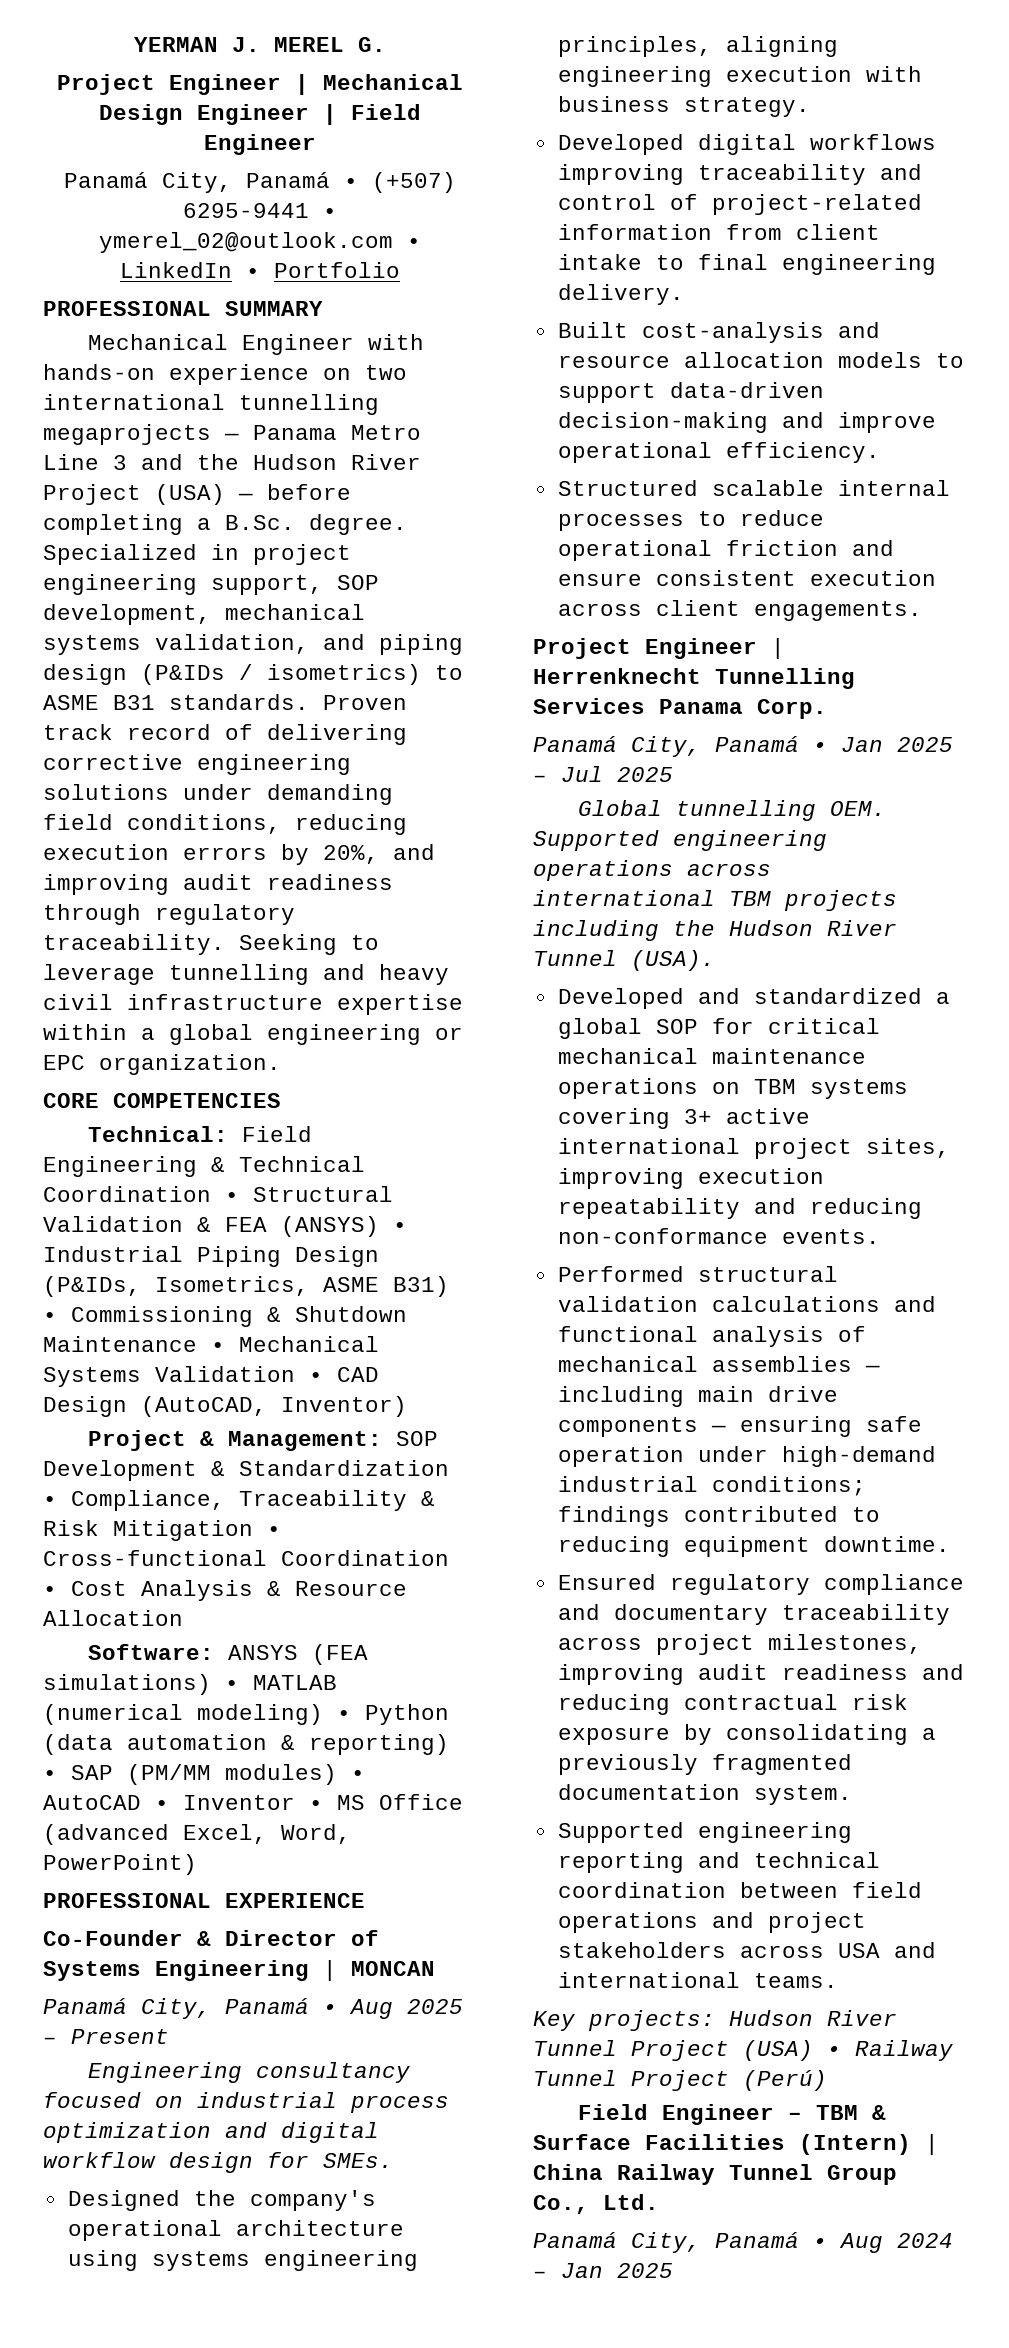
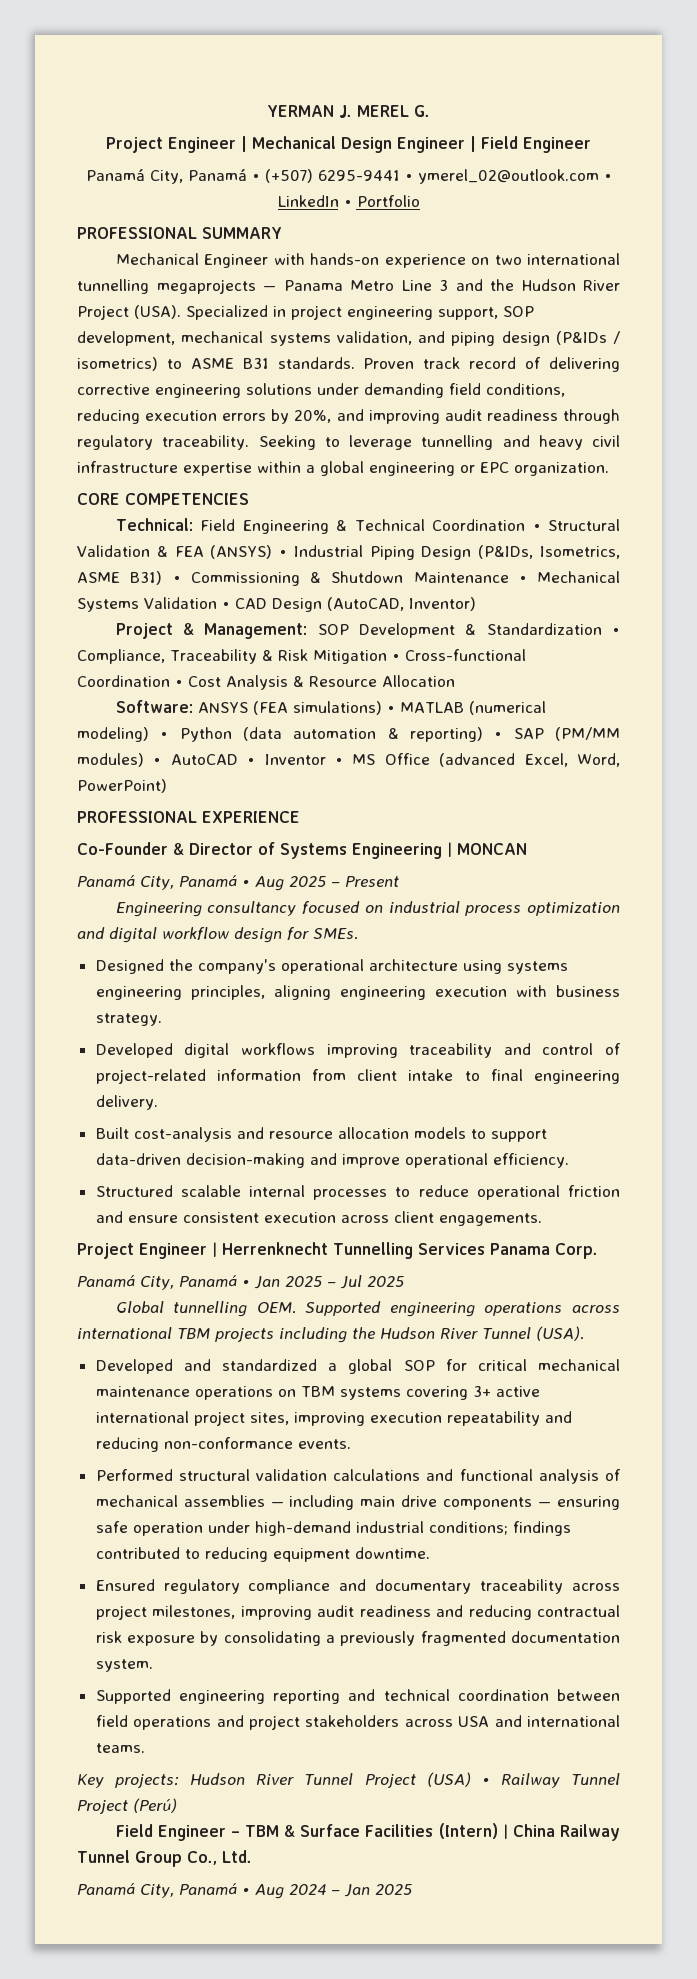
[155,484,351,505] [43,514,407,535] (USA) — before completing a B.Sc. degree. -> [134,305,181,319] (USA).

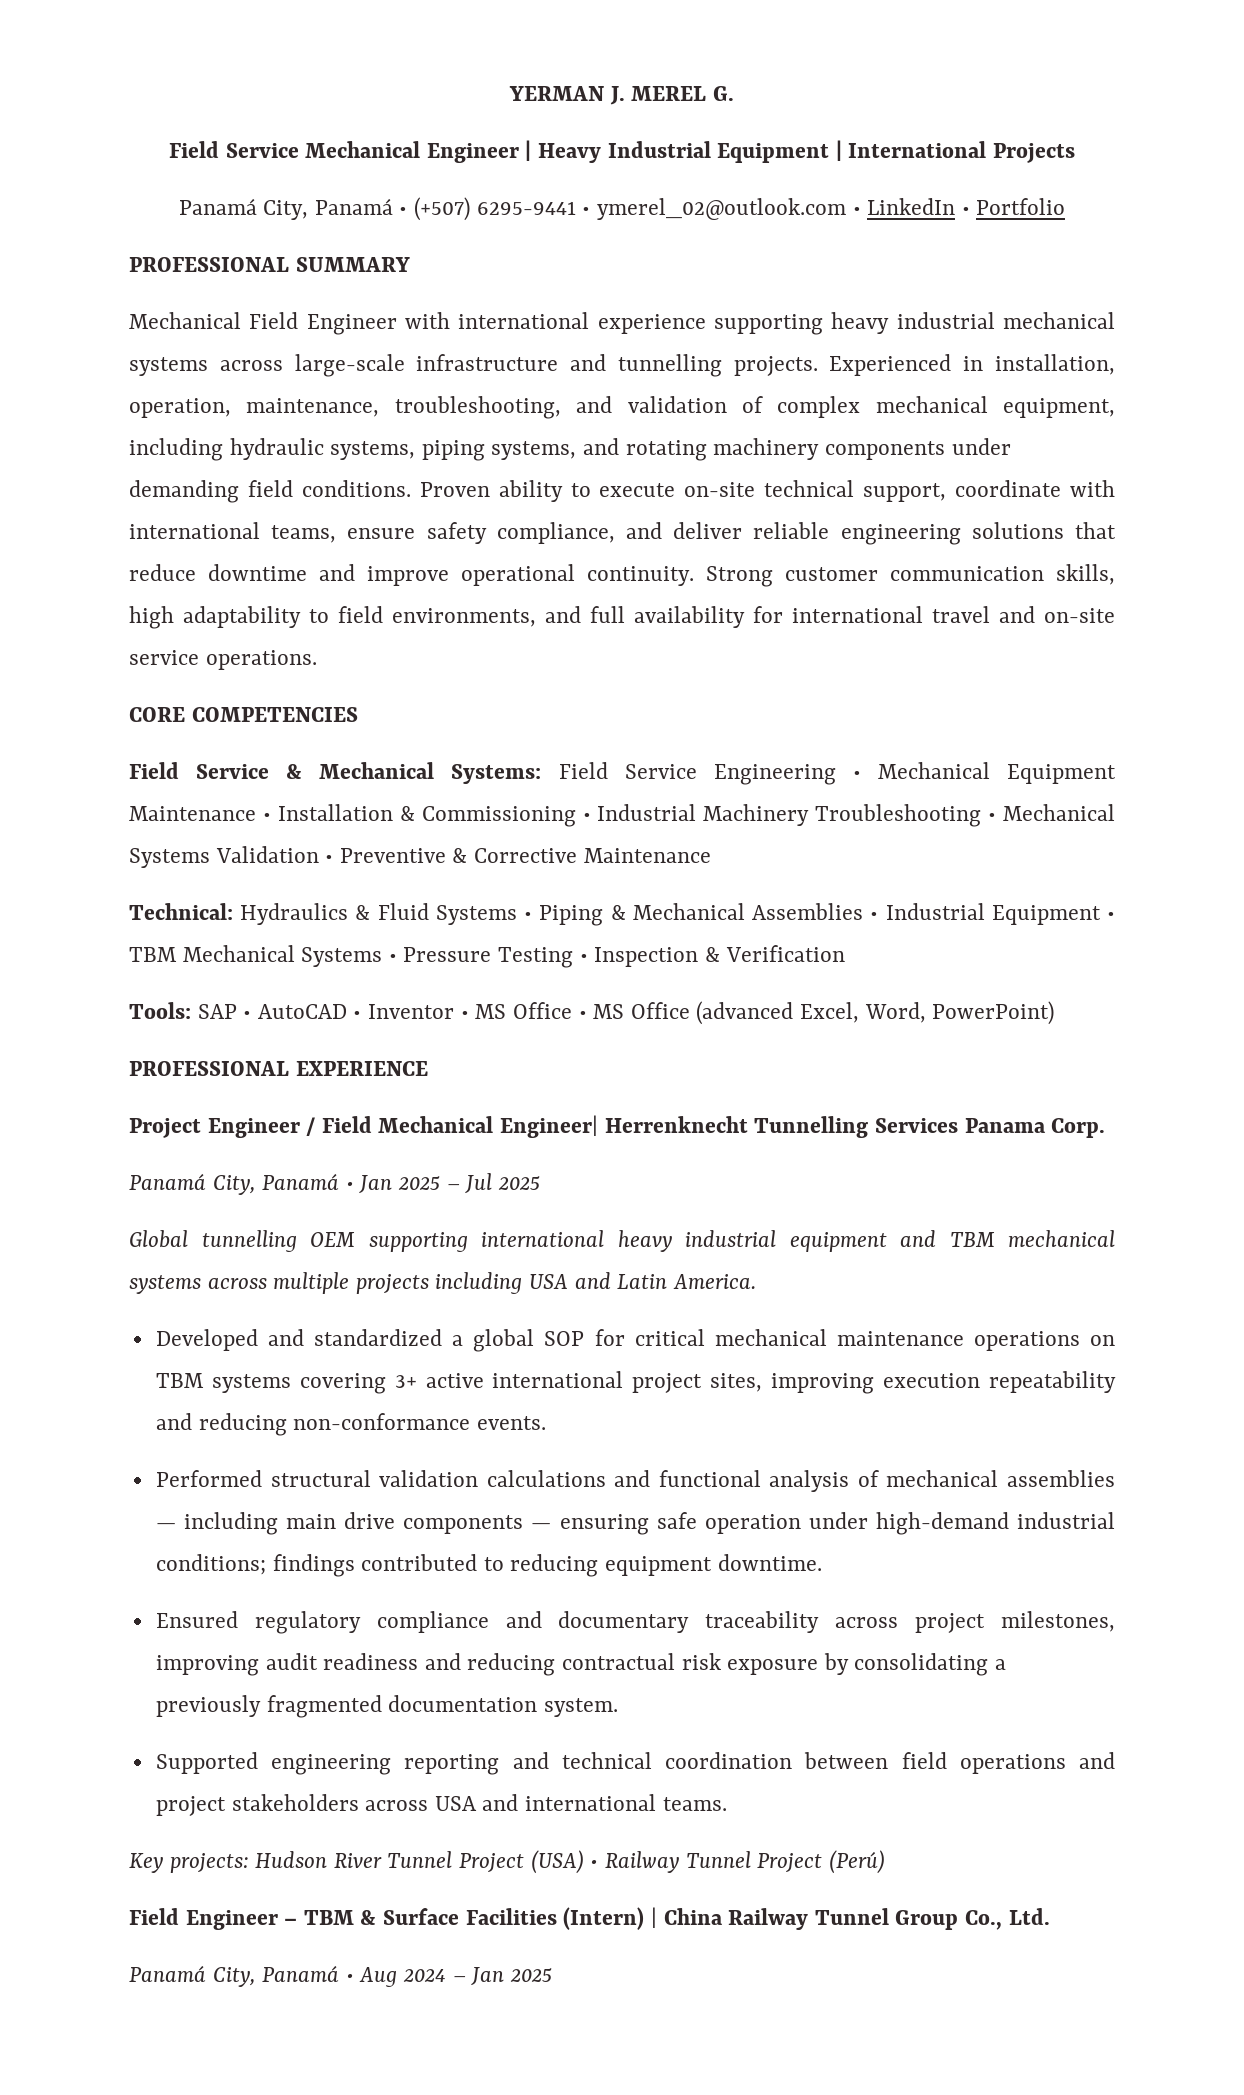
[106,136,591,153] Project Engineer | Mechanical Design Engineer | Field Engineer -> [168,140,1076,163] Field Service Mechanical Engineer | Heavy Industrial Equipment | International Projects
(199, 259) none -> [249,312,299,329] Field
[310,253,620,268] [77,279,620,294] [77,305,534,320] [77,331,620,346] [77,357,621,372] [77,383,565,398] [77,409,620,424] [77,435,620,450] [77,461,609,476] [77,493,249,505] [115,518,620,534] [77,545,621,560] [77,571,509,586] hands-on experience on two international tunnelling megaprojects — Panama Metro Line 3 and the Hudson River Project (USA). Specialized in project engineering support, SOP development, mechanical systems validation, and piping design (P&IDs / isometrics) to ASME B31 standards. Proven track record of delivering corrective engineering solutions under demanding field conditions, reducing execution errors by 20%, and improving audit readiness through regulatory traceability. Seeking to leverage tunnelling and heavy civil infrastructure expertise within a global engineering or EPC organization. // CORE COMPETENCIES // Technical: Field Engineering & Technical Coordination • Structural Validation & FEA (ANSYS) • Industrial Piping Design (P&IDs, Isometrics, ASME B31) • Commissioning & Shutdown Maintenance -> [458,312,1115,335] [129,354,1116,377] [129,396,1115,419] [129,438,1011,461] [129,480,1115,503] [129,522,1117,545] [129,564,1115,587] [129,606,1115,629] [129,650,317,670] [129,707,358,722] [129,762,1116,785] [129,804,982,827] international experience supporting heavy industrial mechanical systems across large-scale infrastructure and tunnelling projects. Experienced in installation, operation, maintenance, troubleshooting, and validation of complex mechanical equipment, including hydraulic systems, piping systems, and rotating machinery components under demanding field conditions. Proven ability to execute on-site technical support, coordinate with international teams, ensure safety compliance, and deliver reliable engineering solutions that reduce downtime and improve operational continuity. Strong customer communication skills, high adaptability to field environments, and full availability for international travel and on-site service operations. // CORE COMPETENCIES // Field Service & Mechanical Systems: Field Service Engineering • Mechanical Equipment Maintenance • Installation & Commissioning • Industrial Machinery Troubleshooting
[234,597,476,612] [115,623,620,639] [77,649,526,664] [77,675,455,690] [115,700,546,715] [77,727,620,742] [77,753,144,767] CAD Design (AutoCAD, Inventor) // Project & Management: SOP Development & Standardization • Compliance, Traceability & Risk Mitigation • Cross-functional Coordination • Cost Analysis & Resource Allocation // Software: ANSYS (FEA simulations) • MATLAB (numerical modeling) • Python (data automation & reporting) • SAP (PM/MM modules) -> [339,848,711,863] [129,903,1116,926] [129,945,845,968] [129,1002,237,1019] Preventive & Corrective Maintenance // Technical: Hydraulics & Fluid Systems • Piping & Mechanical Assemblies • Industrial Equipment • TBM Mechanical Systems • Pressure Testing • Inspection & Verification // Tools: SAP
(430, 759) none -> [578,1002,690,1019] • MS Office
[77,842,527,859] [77,875,399,891] [115,901,620,917] [77,927,358,943] [95,959,568,974] [95,985,620,1000] [95,1013,162,1026] [95,1043,621,1058] [95,1069,620,1084] [95,1095,158,1110] [95,1127,547,1142] [95,1153,569,1168] [95,1185,620,1200] [95,1211,542,1226] [77,1242,217,1259] Co-Founder & Director of Systems Engineering | MONCAN // Panamá City, Panamá • Aug 2025 – Present // Engineering consultancy focused on industrial process optimization and digital workflow design for SMEs. // Designed the company's operational architecture using systems engineering principles, aligning engineering execution with business strategy. // Developed digital workflows improving traceability and control of project-related information from client intake to final engineering delivery. // Built cost-analysis and resource allocation models to support data-driven decision-making and improve operational efficiency. // Structured scalable internal processes to reduce operational friction and ensure consistent execution across client engagements. // Project Engineer | -> [129,1115,599,1138] Project Engineer / Field Mechanical Engineer|
[256,1301,620,1317] [77,1326,584,1343] OEM. Supported engineering operations across international TBM projects including the Hudson River Tunnel (USA). -> [310,1230,1115,1252] [129,1272,756,1294] OEM supporting international heavy industrial equipment and TBM mechanical systems across multiple projects including USA and Latin America.

